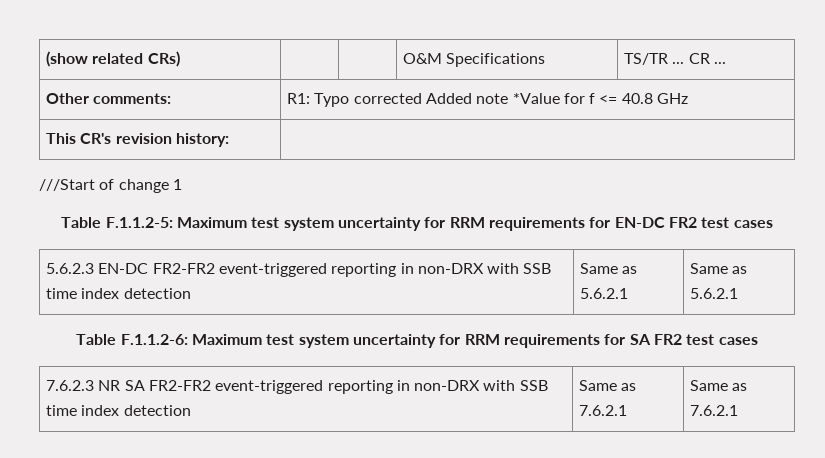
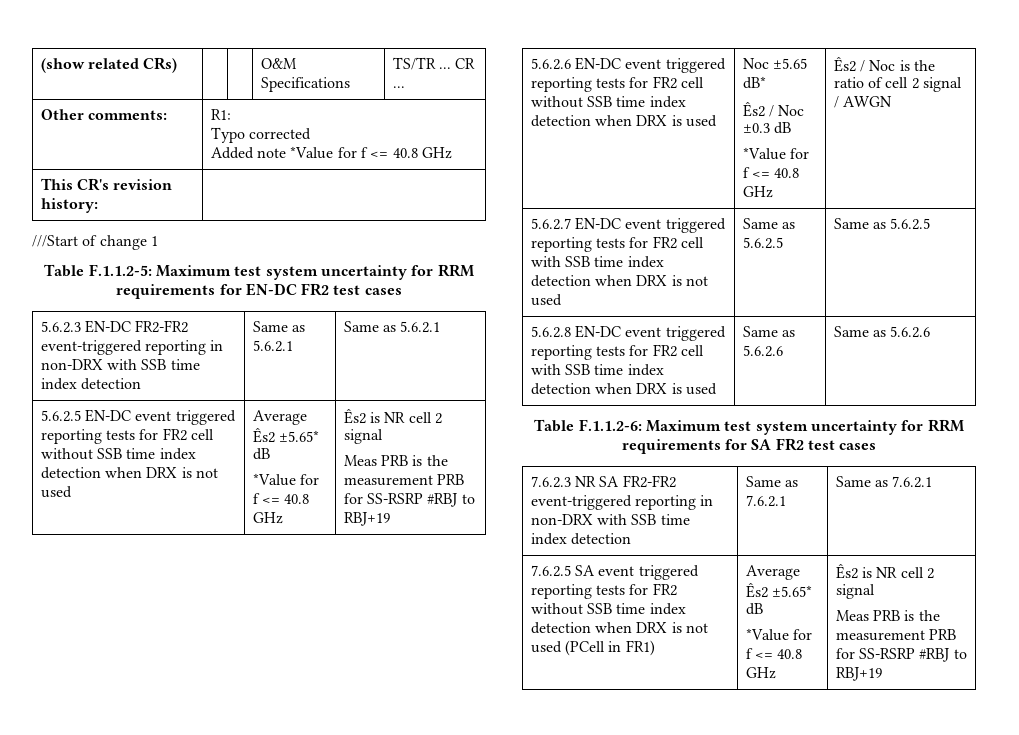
(310, 98) none -> (231, 114) //
(422, 98) none -> (311, 134) //
(738, 293) none -> [40,409,236,425] [40,428,214,444] [40,448,196,460] [40,467,218,479] [40,486,72,498] [252,410,307,425] [252,427,319,443] [252,448,270,460] [252,473,319,486] [252,493,310,504] [252,512,283,524] [343,408,442,424] [343,429,383,444] [343,455,448,466] [343,474,464,486] [343,493,475,507] [343,512,390,526] [530,57,726,73] [530,76,704,92] [530,96,686,108] [530,115,717,127] [742,58,807,69] [742,76,766,89] [742,101,805,117] [742,122,791,134] [742,147,809,160] [742,167,800,178] [742,186,773,198] [833,56,935,72] [833,77,962,92] [833,96,892,108] [530,217,726,233] [530,236,704,252] [530,256,664,268] [530,275,708,287] [530,294,562,306] [742,218,795,229] [742,237,783,249] [833,218,931,230] [530,325,726,341] [530,344,704,360] [530,364,664,376] [530,383,717,395] [742,326,795,337] [742,345,783,357] [833,326,931,338] // 5.6.2.5 EN-DC event triggered reporting tests for FR2 cell without SSB time index detection when DRX is not used | Average Ês2 ±5.65* dB // *Value for f <= 40.8 GHz | Ês2 is NR cell 2 signal // Meas PRB is the measurement PRB for SS-RSRP #RBJ to RBJ+19 // 5.6.2.6 EN-DC event triggered reporting tests for FR2 cell without SSB time index detection when DRX is used | Noc ±5.65 dB* // Ês2 / Noc ±0.3 dB // *Value for f <= 40.8 GHz | Ês2 / Noc is the ratio of cell 2 signal / AWGN // 5.6.2.7 EN-DC event triggered reporting tests for FR2 cell with SSB time index detection when DRX is not used | Same as 5.6.2.5 | Same as 5.6.2.5 // 5.6.2.8 EN-DC event triggered reporting tests for FR2 cell with SSB time index detection when DRX is used | Same as 5.6.2.6 | Same as 5.6.2.6
(738, 410) none -> [530,565,699,580] [530,583,677,599] [530,603,686,615] [530,622,708,634] [530,640,655,656] [745,565,800,580] [745,582,812,598] [745,603,763,615] [745,628,812,641] [745,648,803,659] [745,667,776,679] [835,563,934,579] [835,584,875,599] [835,610,940,621] [835,629,956,641] [835,648,967,662] [835,667,882,681] // 7.6.2.5 SA event triggered reporting tests for FR2 without SSB time index detection when DRX is not used (PCell in FR1) | Average Ês2 ±5.65* dB // *Value for f <= 40.8 GHz | Ês2 is NR cell 2 signal // Meas PRB is the measurement PRB for SS-RSRP #RBJ to RBJ+19

